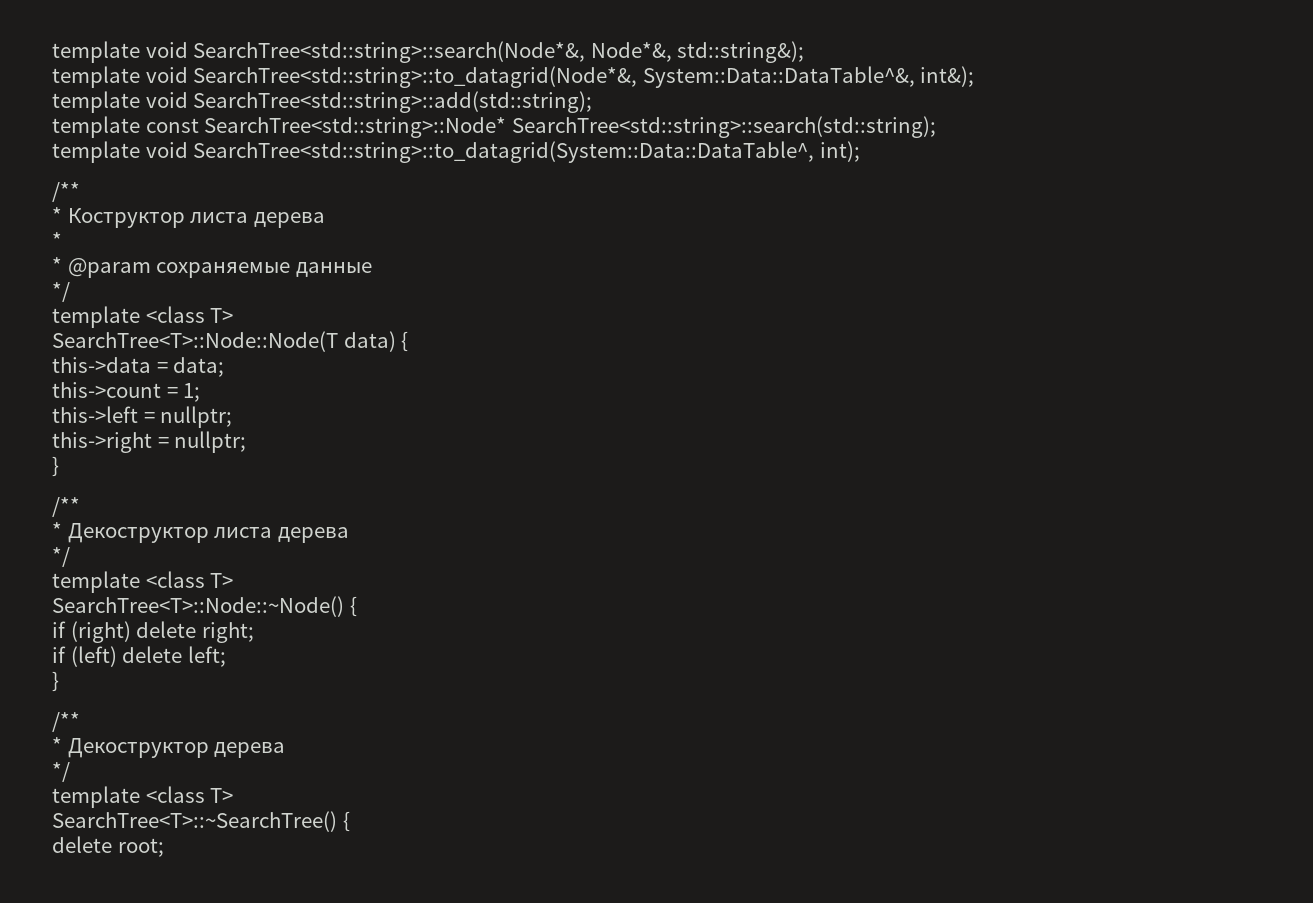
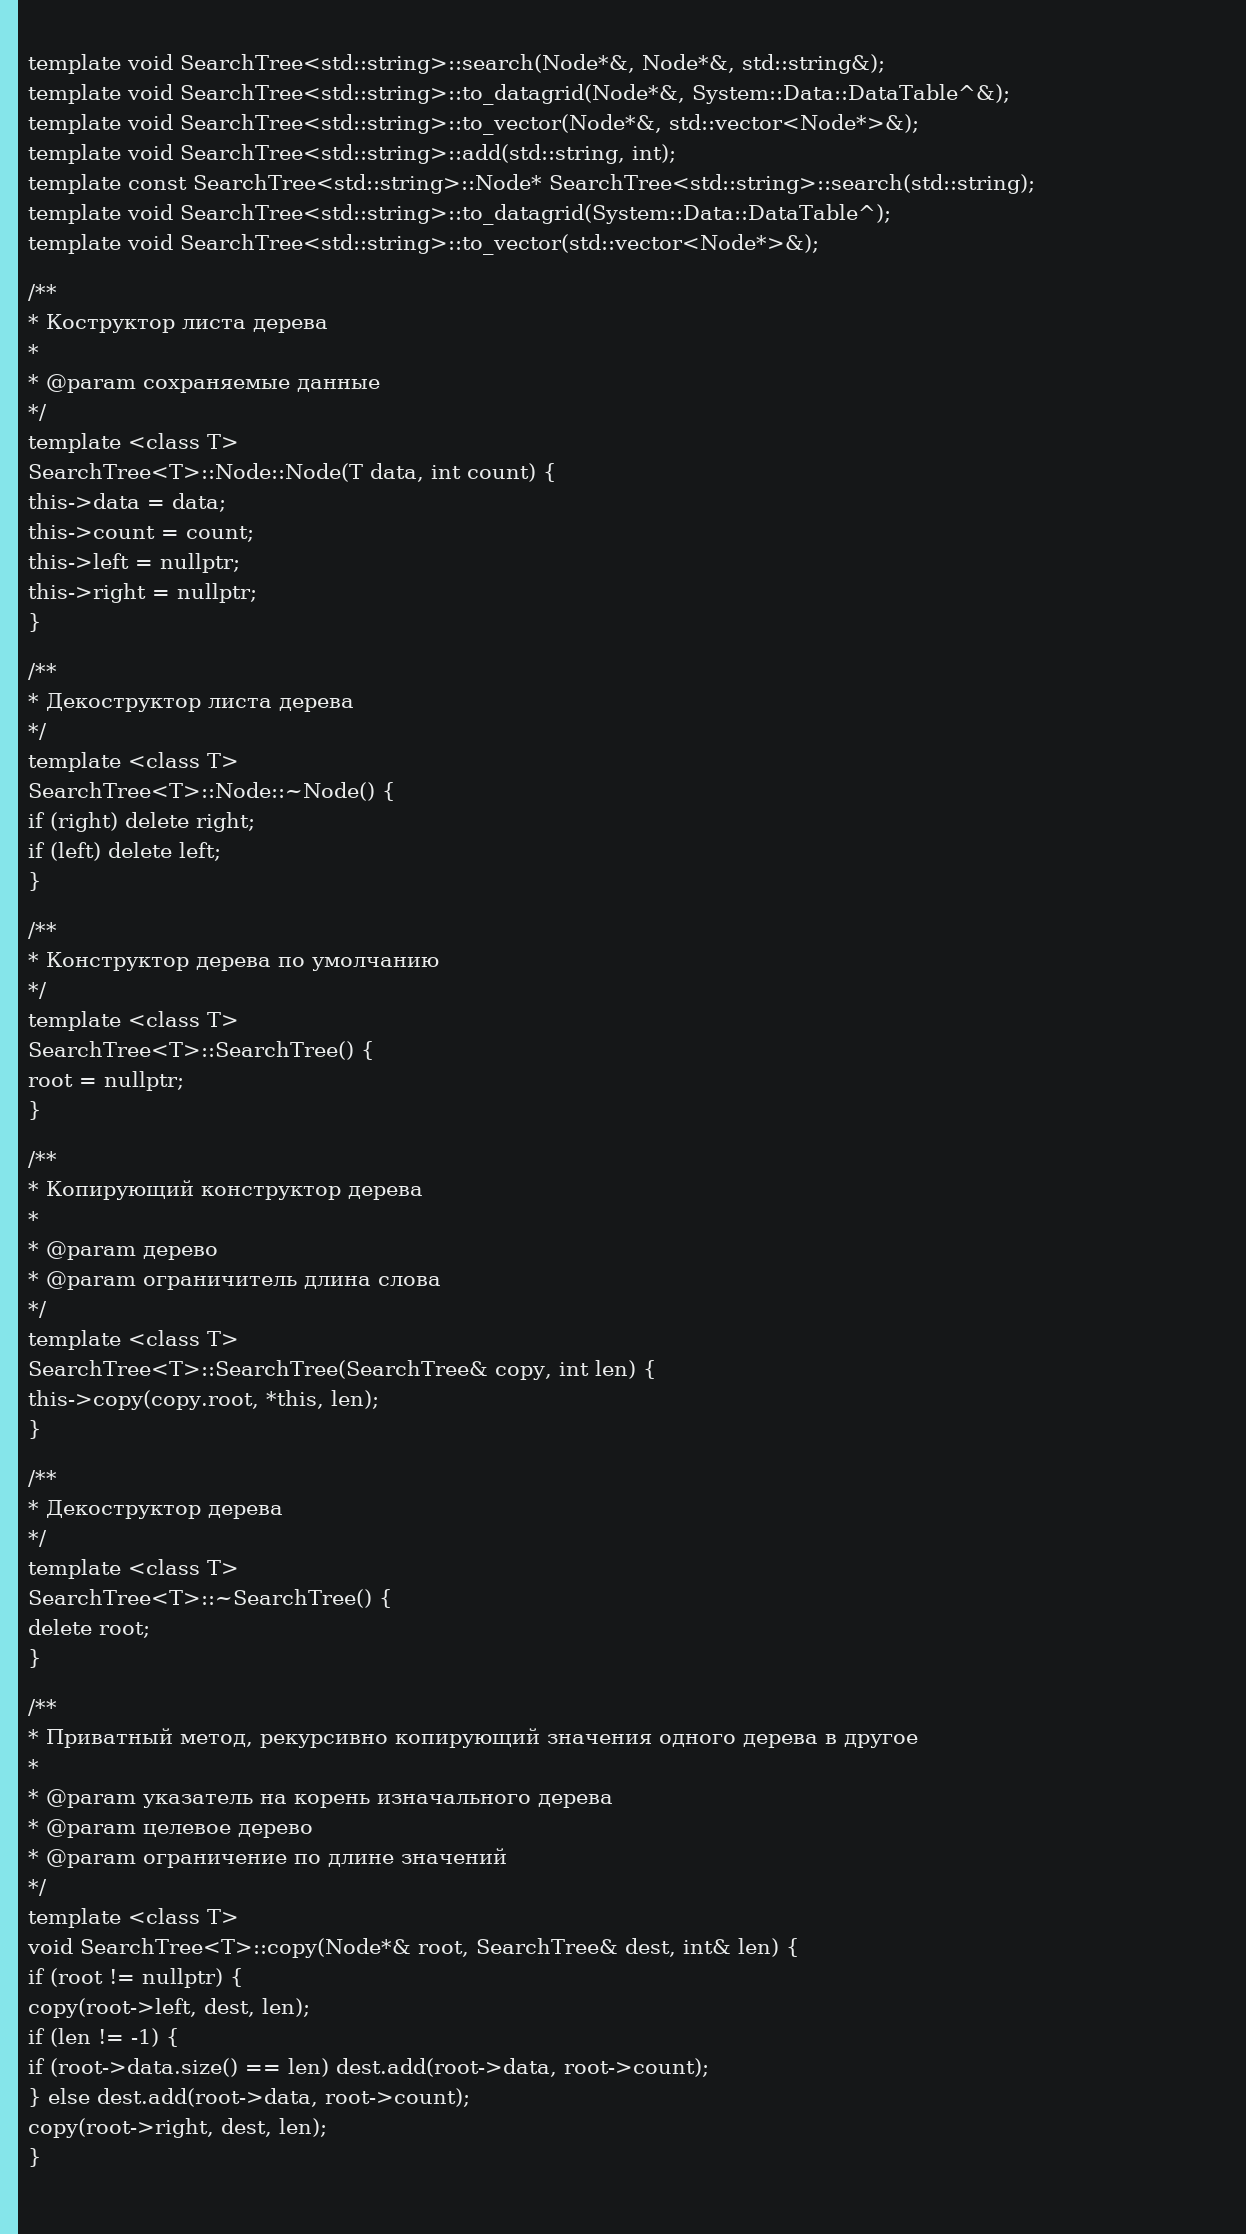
[642,66,975,88] [52,91,593,113] System::Data::DataTable^&, int&); // template void SearchTree<std::string>::add(std::string); -> [692,84,1010,104] [28,114,919,135] [28,144,676,164] System::Data::DataTable^&); // template void SearchTree<std::string>::to_vector(Node*&, std::vector<Node*>&); // template void SearchTree<std::string>::add(std::string, int);
[193,141,860,163] SearchTree<std::string>::to_datagrid(System::Data::DataTable^, int); -> [180,204,891,225] [28,234,819,255] SearchTree<std::string>::to_datagrid(System::Data::DataTable^); // template void SearchTree<std::string>::to_vector(std::vector<Node*>&);
[343,331,396,352] data) -> [370,463,536,482] data, int count)
[183,383,201,402] 1; -> [186,526,254,542] count;
(80, 722) none -> [28,952,439,971] [28,982,47,999] [28,1011,239,1031] [28,1041,374,1060] [28,1071,184,1091] [28,1101,41,1120] [28,1151,57,1168] [28,1180,423,1200] [28,1211,39,1226] [28,1241,218,1260] [28,1271,441,1290] [28,1301,47,1318] [28,1330,239,1350] [28,1360,656,1380] [28,1390,379,1410] [28,1420,41,1439] [28,1470,57,1487] // * Конструктор дерева по умолчанию // */ // template <class T> // SearchTree<T>::SearchTree() { // root = nullptr; // } // /** // * Копирующий конструктор дерева // * // * @param дерево // * @param ограничитель длина слова // */ // template <class T> // SearchTree<T>::SearchTree(SearchTree& copy, int len) { // this->copy(copy.root, *this, len); // } // /**
(164, 847) none -> [28,1649,41,1668] [28,1699,57,1716] [28,1728,918,1748] [28,1759,39,1774] [28,1789,613,1808] [28,1819,313,1838] [28,1848,507,1868] [28,1879,47,1896] [28,1908,239,1928] [27,1938,799,1958] [28,1968,243,1988] [28,1998,310,2018] [28,2028,179,2047] [28,2058,709,2077] [28,2088,470,2107] [28,2118,327,2138] [28,2148,41,2167] // } // /** // * Приватный метод, рекурсивно копирующий значения одного дерева в другое // * // * @param указатель на корень изначального дерева // * @param целевое дерево // * @param ограничение по длине значений // */ // template <class T> // void SearchTree<T>::copy(Node*& root, SearchTree& dest, int& len) { // if (root != nullptr) { // copy(root->left, dest, len); // if (len != -1) { // if (root->data.size() == len) dest.add(root->data, root->count); // } else dest.add(root->data, root->count); // copy(root->right, dest, len); // }

